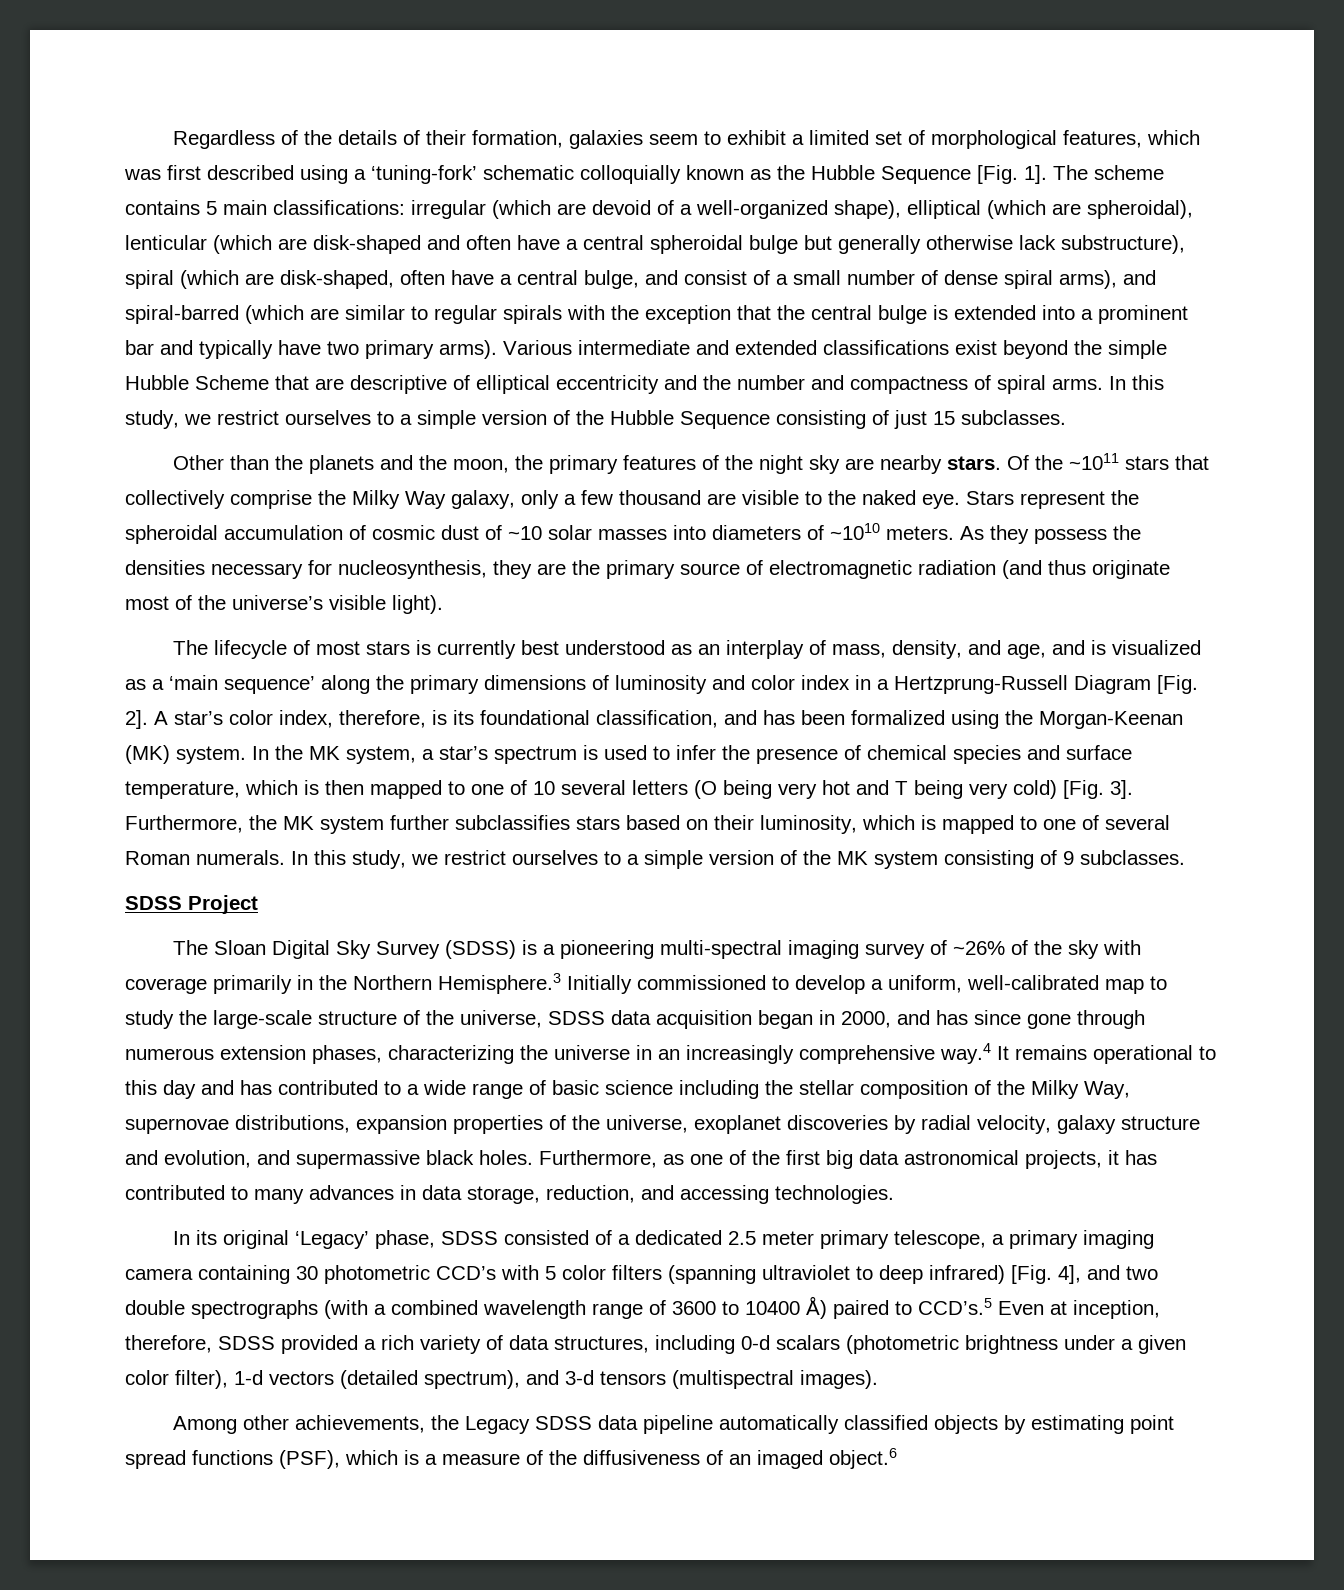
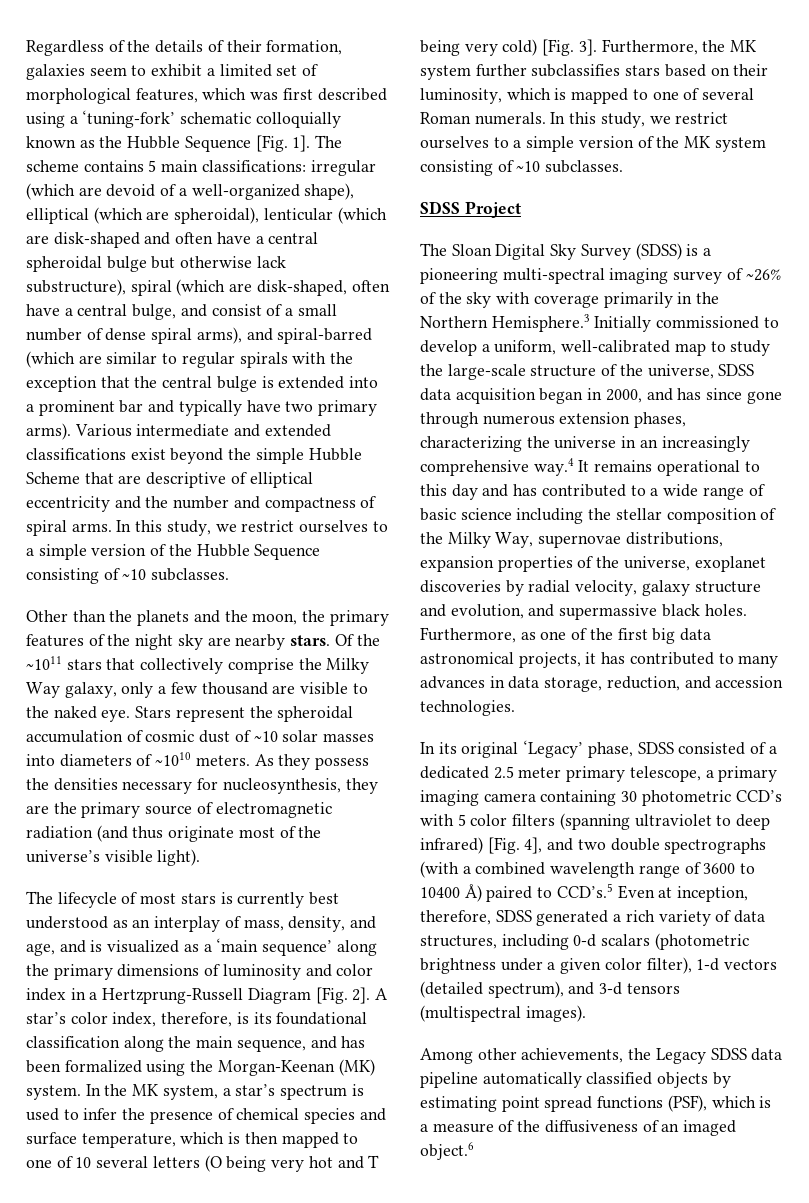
[838,235,921,254] generally -> (176, 262) none
[894,410,955,429] just 15 -> [122,569,147,580] ~10
[596,710,718,728] classification, -> [26,1036,306,1052] classification along the main sequence,
[1063,851,1074,865] 9 -> [516,161,541,172] ~10
[680,1185,769,1204] accessing -> [715,676,784,688] accession
[281,1335,358,1354] provided -> [536,910,609,926] generated

